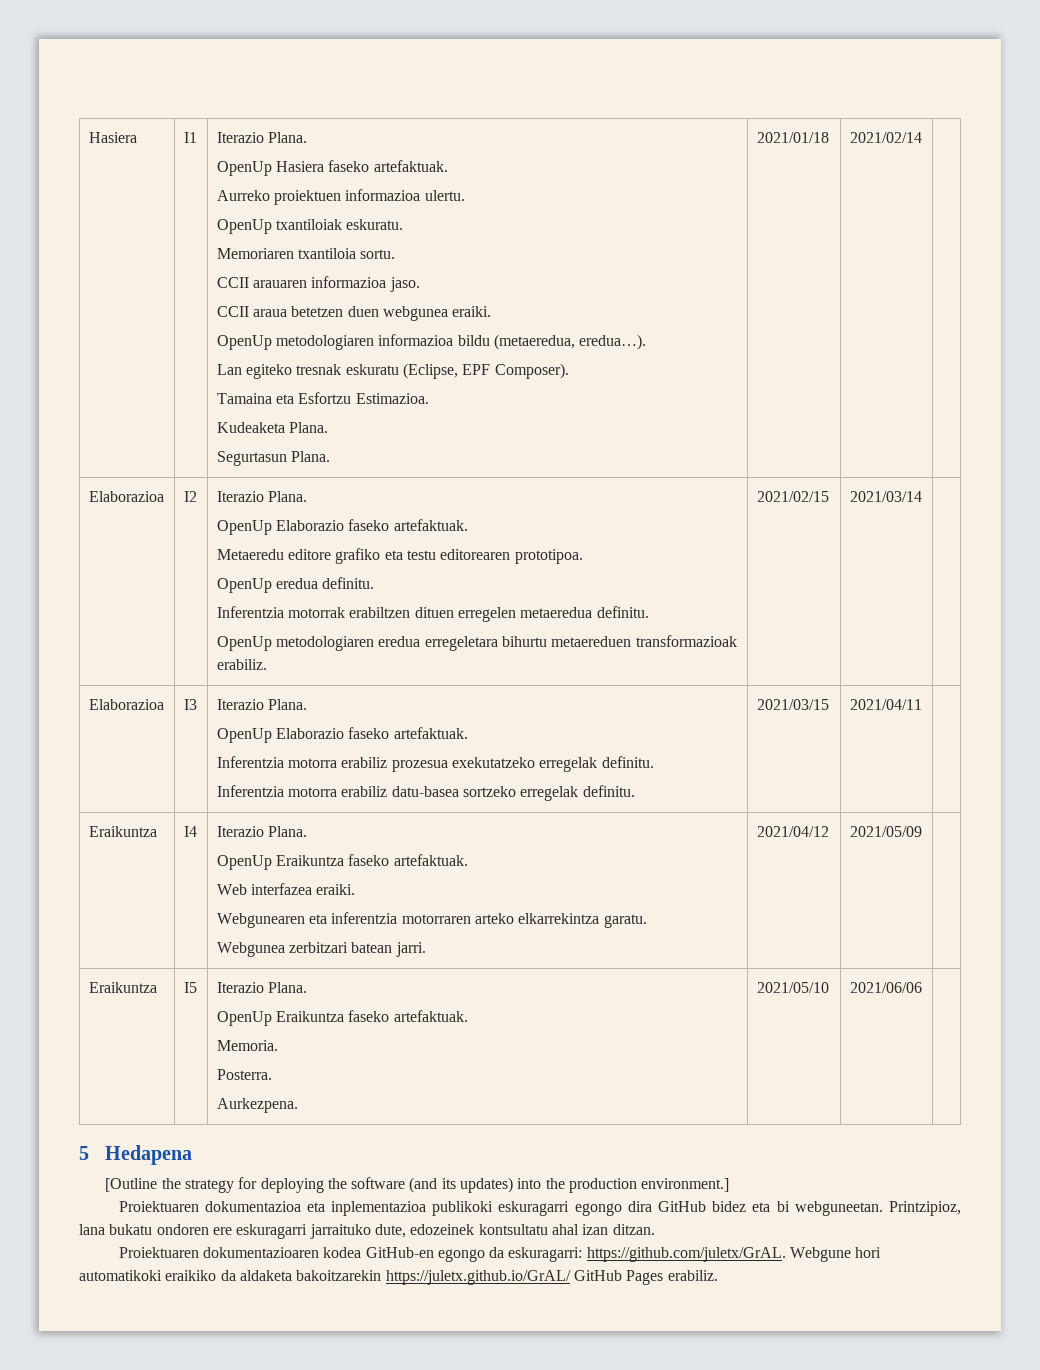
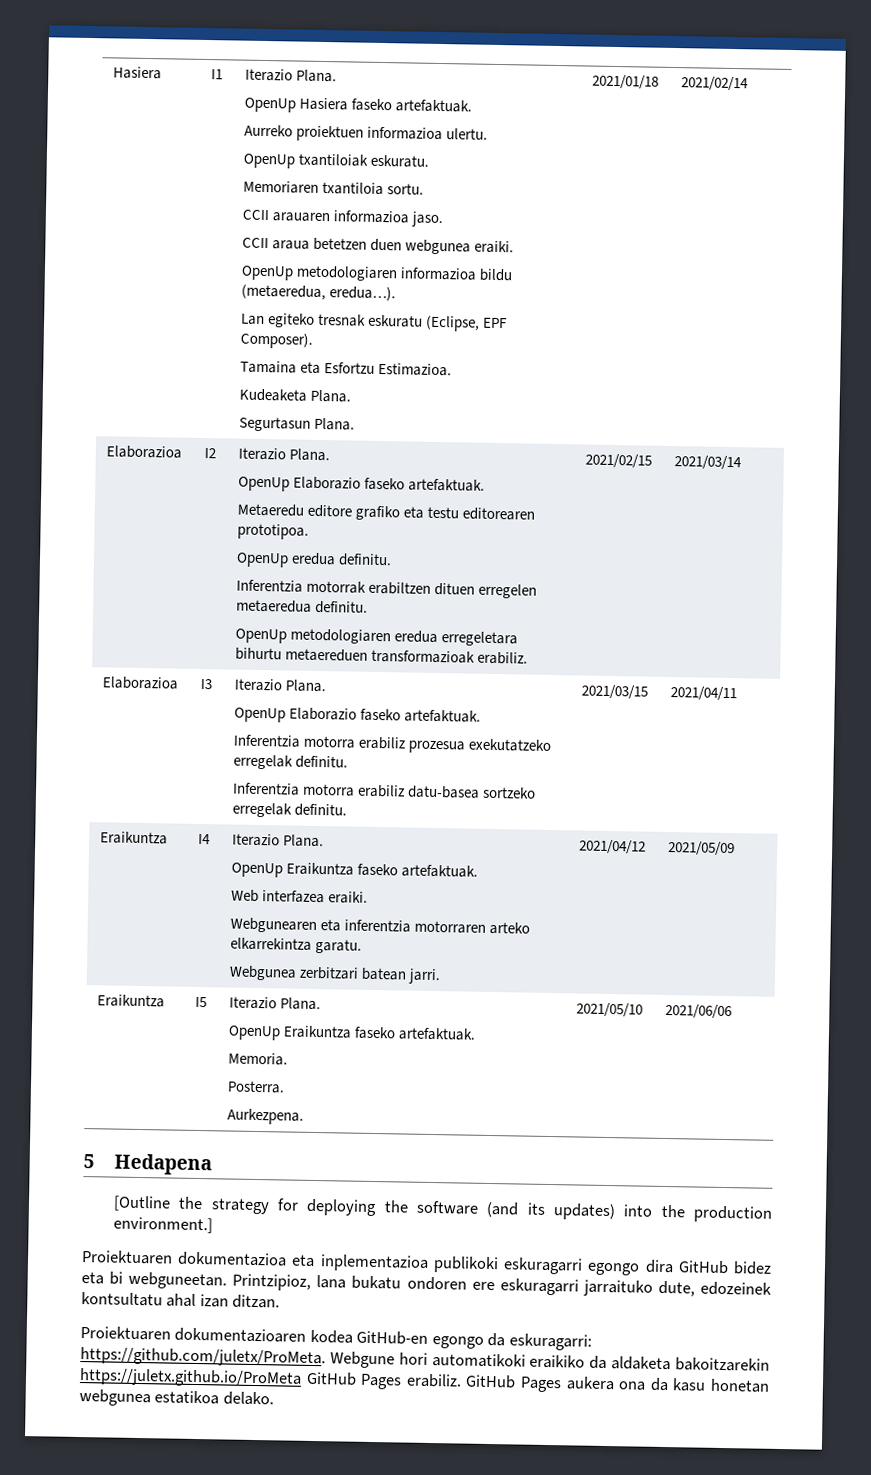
[586,1247,786,1262] https://github.com/juletx/GrAL. -> [80,1347,326,1368] https://github.com/juletx/ProMeta.
[385,1270,571,1285] https://juletx.github.io/GrAL/ -> [79,1368,302,1388] https://juletx.github.io/ProMeta
(718, 1275) none -> [465,1374,771,1393] [79,1389,274,1407] GitHub Pages aukera ona da kasu honetan webgunea estatikoa delako.

